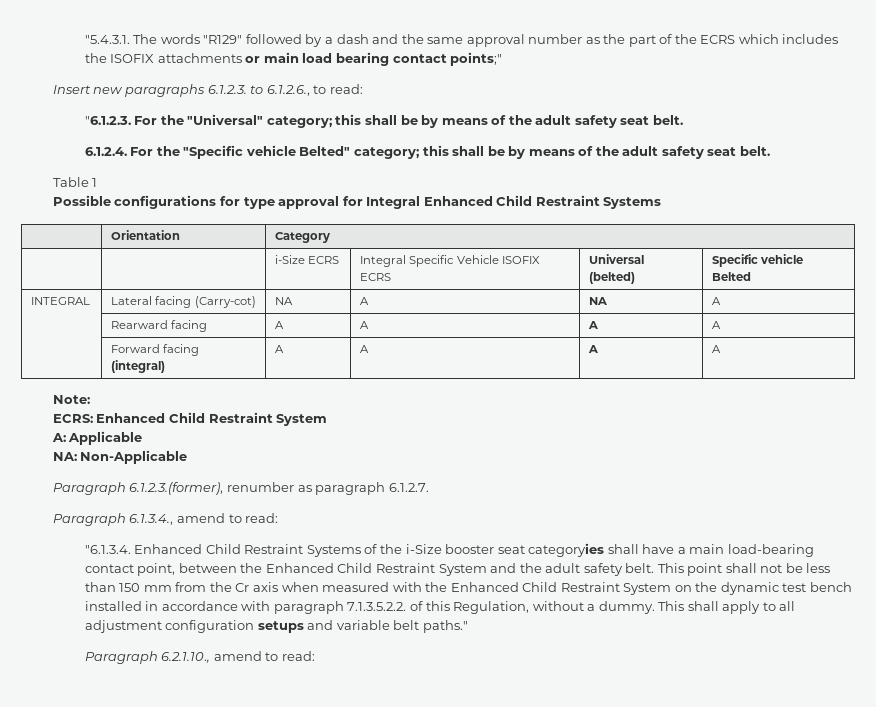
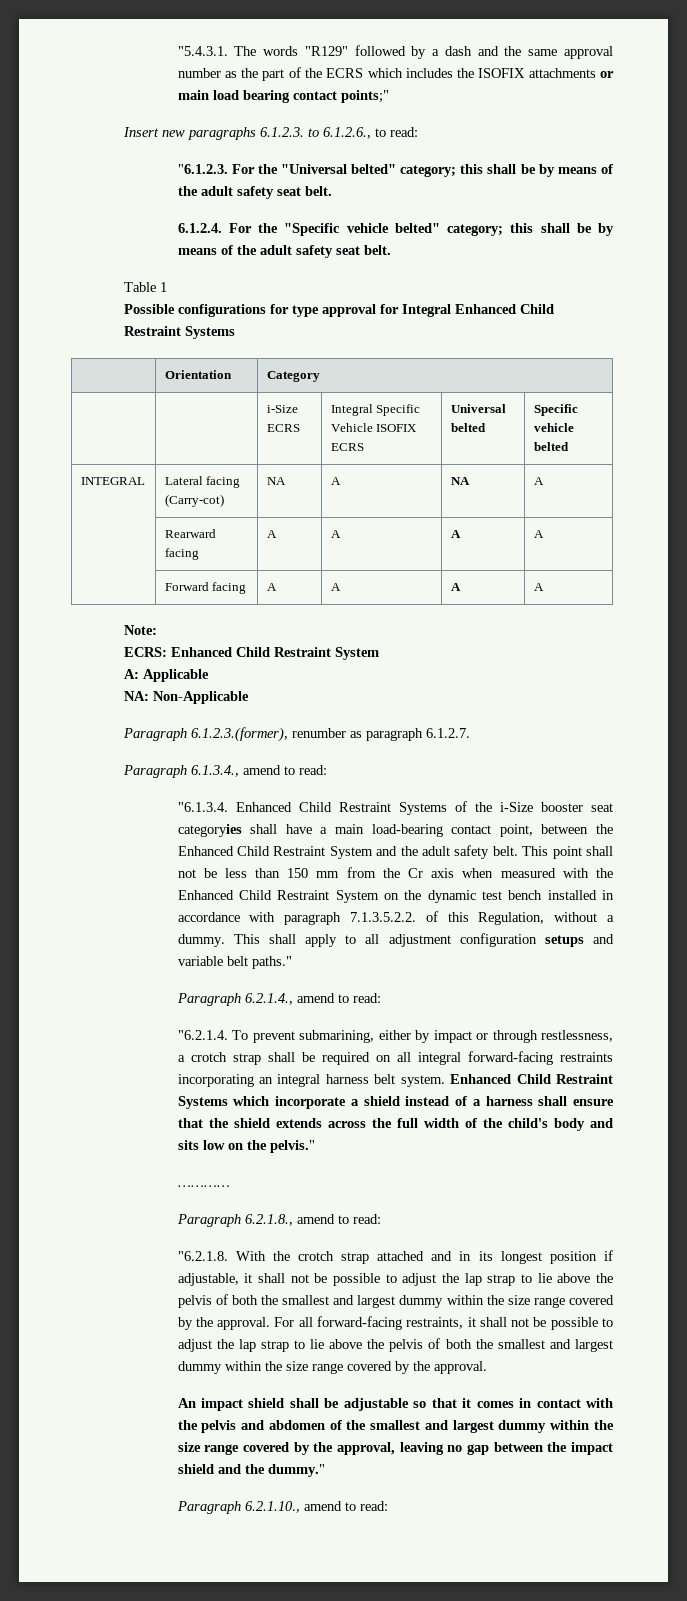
[187,114,264,125] "Universal" -> [280,164,397,174] "Universal belted"
[299,146,351,156] Belted" -> [394,223,440,233] belted"
[589,272,636,284] (belted) -> [450,423,486,432] belted
[712,272,752,281] Belted -> [533,442,569,451] belted
[111,360,166,373] (integral) -> (247, 588) none
(468, 626) none -> [176,993,381,1006] [177,1030,613,1043] [177,1051,613,1065] [177,1074,614,1087] [177,1096,614,1109] [177,1118,613,1131] [177,1140,315,1153] [177,1185,230,1187] [176,1214,381,1227] [177,1250,613,1264] [177,1273,613,1286] [177,1294,615,1308] [177,1316,613,1330] [177,1338,613,1352] [177,1361,487,1374] [177,1398,613,1411] [177,1420,614,1433] [177,1442,613,1455] [177,1464,325,1477] // Paragraph 6.2.1.4., amend to read: // "6.2.1.4. To prevent submarining, either by impact or through restlessness, a crotch strap shall be required on all integral forward-facing restraints incorporating an integral harness belt system. Enhanced Child Restraint Systems which incorporate a shield instead of a harness shall ensure that the shield extends across the full width of the child's body and sits low on the pelvis." // ………… // Paragraph 6.2.1.8., amend to read: // "6.2.1.8. With the crotch strap attached and in its longest position if adjustable, it shall not be possible to adjust the lap strap to lie above the pelvis of both the smallest and largest dummy within the size range covered by the approval. For all forward-facing restraints, it shall not be possible to adjust the lap strap to lie above the pelvis of both the smallest and largest dummy within the size range covered by the approval. // An impact shield shall be adjustable so that it comes in contact with the pelvis and abdomen of the smallest and largest dummy within the size range covered by the approval, leaving no gap between the impact shield and the dummy."

